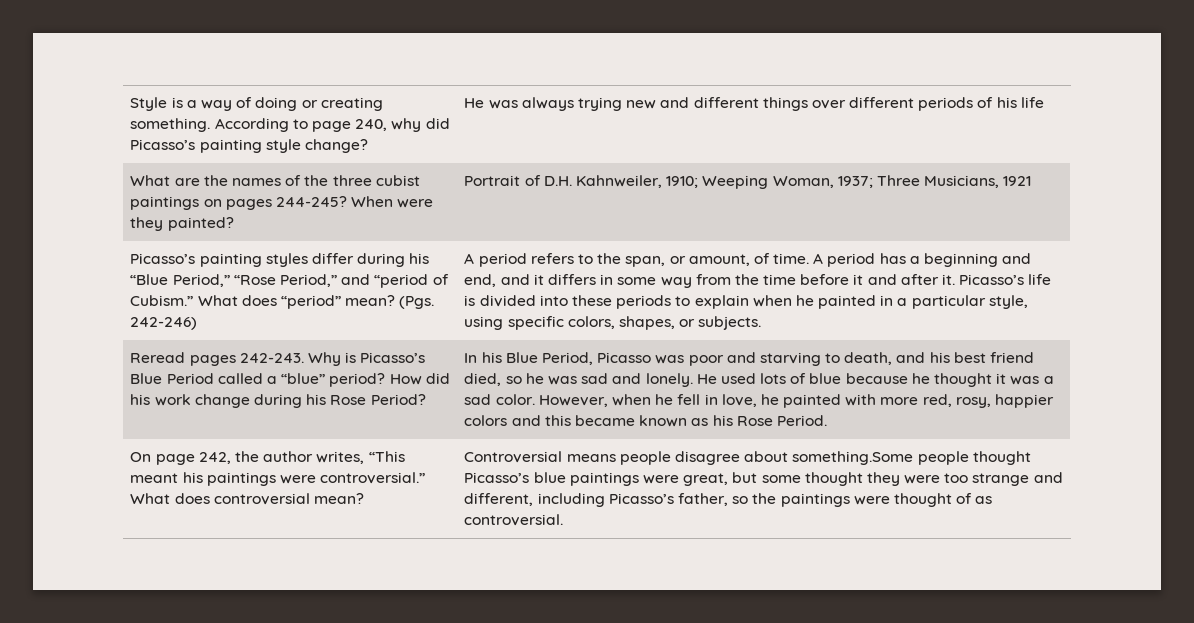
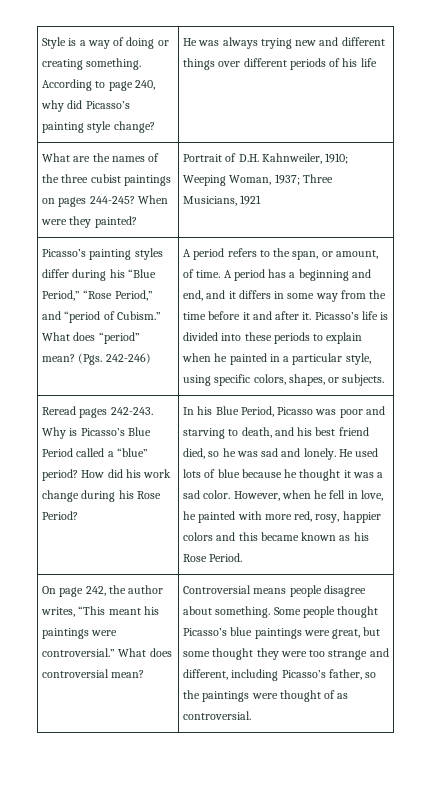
[792,451,914,465] something.Some -> [215,606,301,618] something. Some

